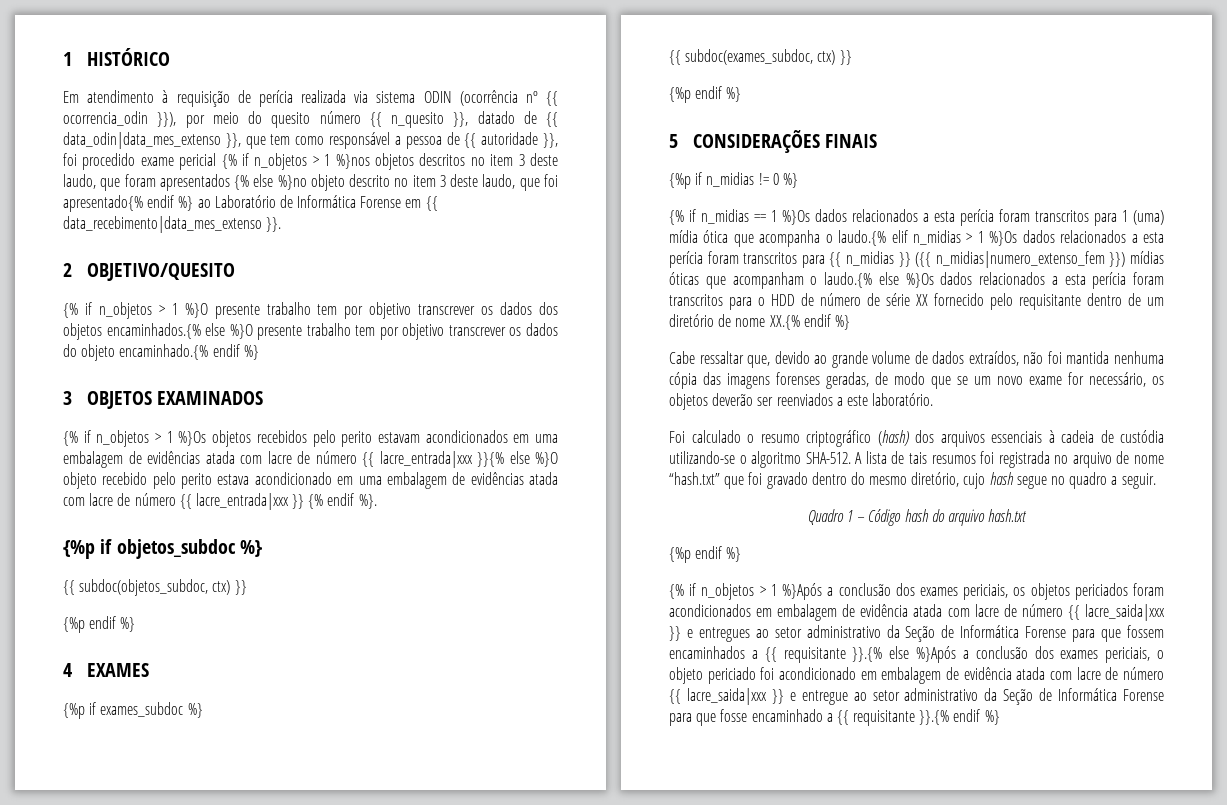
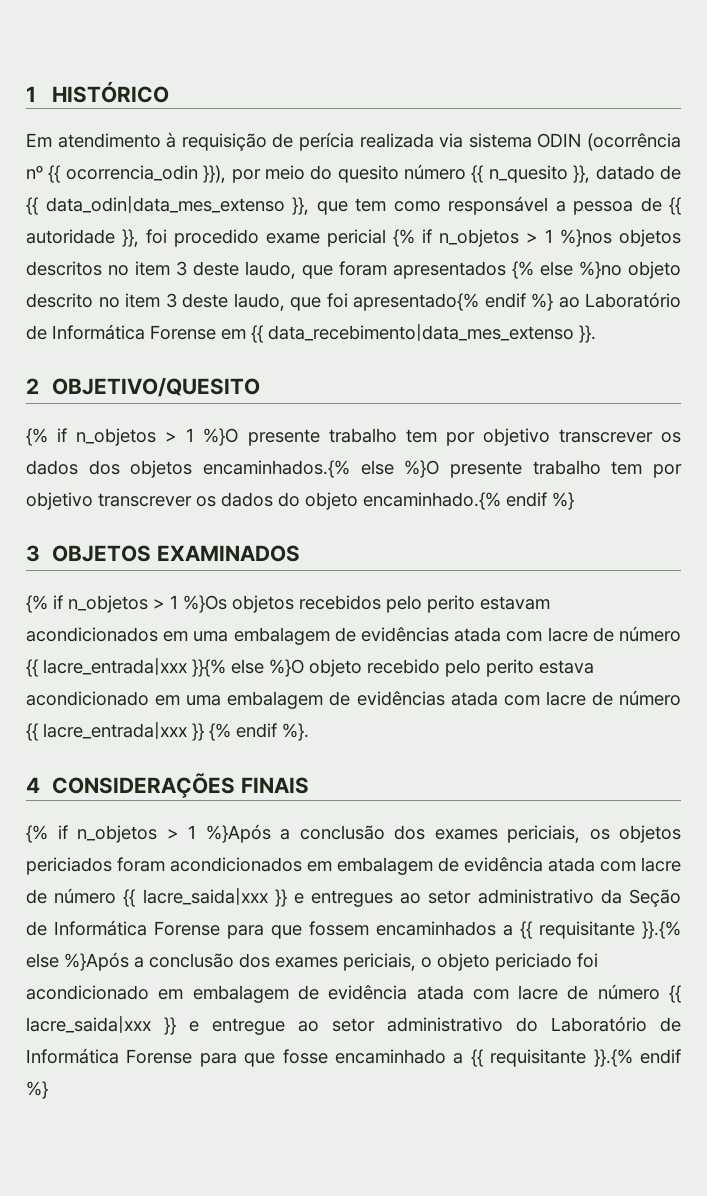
[63,539,262,559] [63,579,247,596] [63,616,136,633] [63,663,149,677] [63,702,203,719] [669,49,852,65] [669,86,742,103] [669,130,878,153] [669,172,798,189] [669,209,1164,226] [669,230,1164,247] [669,251,1164,268] [669,272,1164,289] [669,293,1164,310] [669,314,850,330] [669,351,1164,368] [669,372,1164,389] [669,393,934,410] [669,430,1164,447] [669,451,1164,468] [669,472,1156,489] [807,509,1028,526] [669,546,742,563] {%p if objetos_subdoc %} // {{ subdoc(objetos_subdoc, ctx) }} // {%p endif %} // 4 EXAMES // {%p if exames_subdoc %} // {{ subdoc(exames_subdoc, ctx) }} // {%p endif %} // 5 CONSIDERAÇÕES FINAIS // {%p if n_midias != 0 %} // {% if n_midias == 1 %}Os dados relacionados a esta perícia foram transcritos para 1 (uma) mídia ótica que acompanha o laudo.{% elif n_midias > 1 %}Os dados relacionados a esta perícia foram transcritos para {{ n_midias }} ({{ n_midias|numero_extenso_fem }}) mídias óticas que acompanham o laudo.{% else %}Os dados relacionados a esta perícia foram transcritos para o HDD de número de série XX fornecido pelo requisitante dentro de um diretório de nome XX.{% endif %} // Cabe ressaltar que, devido ao grande volume de dados extraídos, não foi mantida nenhuma cópia das imagens forenses geradas, de modo que se um novo exame for necessário, os objetos deverão ser reenviados a este laboratório. // Foi calculado o resumo criptográfico (hash) dos arquivos essenciais à cadeia de custódia utilizando-se o algoritmo SHA-512. A lista de tais resumos foi registrada no arquivo de nome “hash.txt” que foi gravado dentro do mesmo diretório, cujo hash segue no quadro a seguir. // Quadro 1 – Código hash do arquivo hash.txt // {%p endif %} -> [26,773,309,798] 4 CONSIDERAÇÕES FINAIS
[984,688,1034,705] da Seção -> [516,1016,647,1032] do Laboratório

